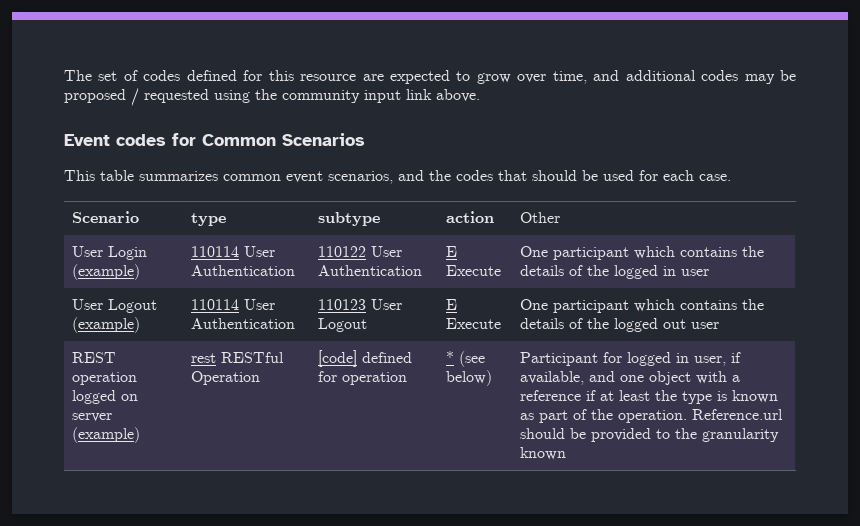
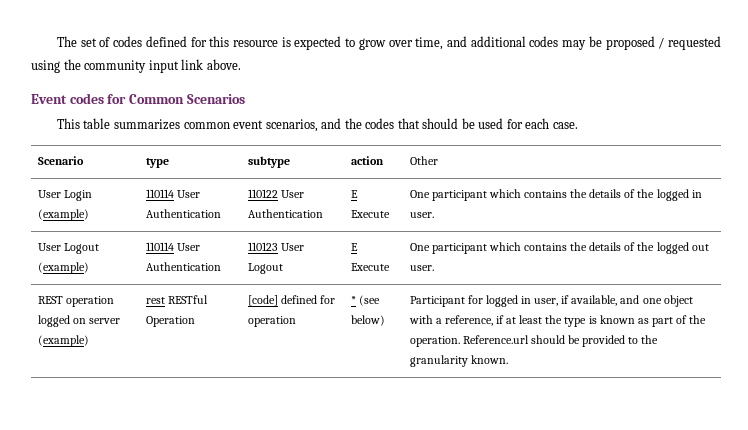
[362,74,384,81] are -> [281,37,291,47] is
[680,269,709,276] user -> [409,212,434,218] user.
[690,322,719,329] user -> [409,265,434,271] user.
[519,390,581,401] reference -> [444,315,493,326] reference,
[519,447,566,460] known -> [470,355,508,364] known.

